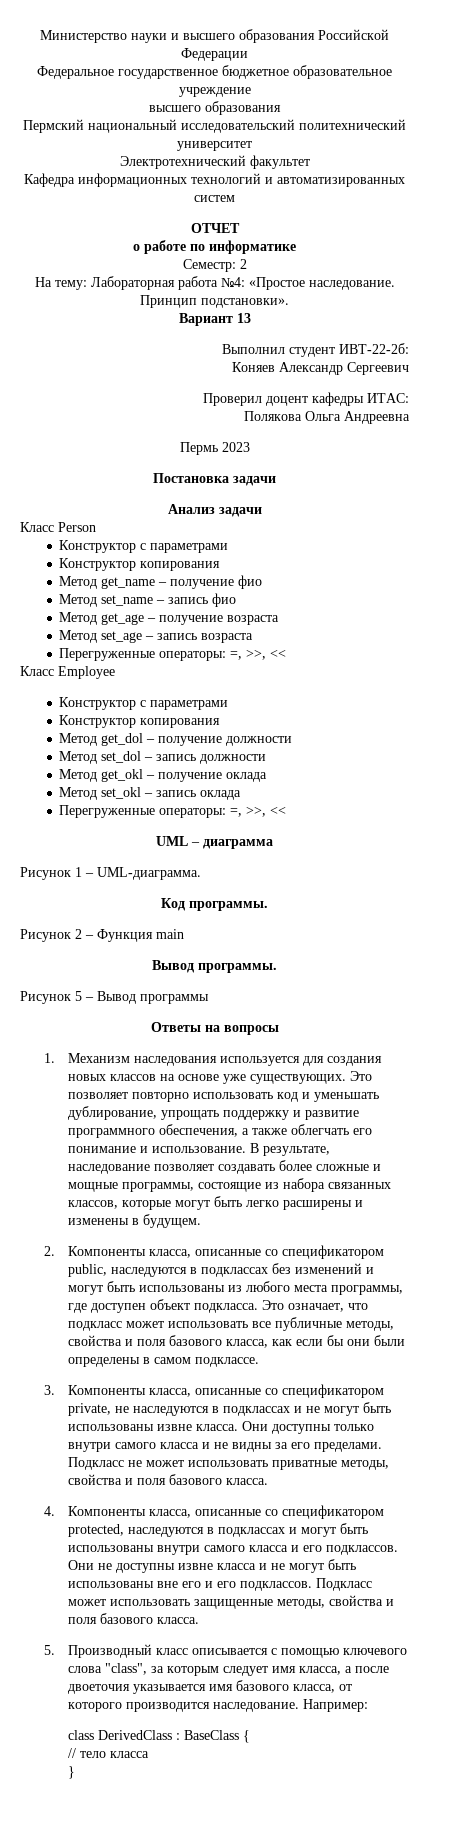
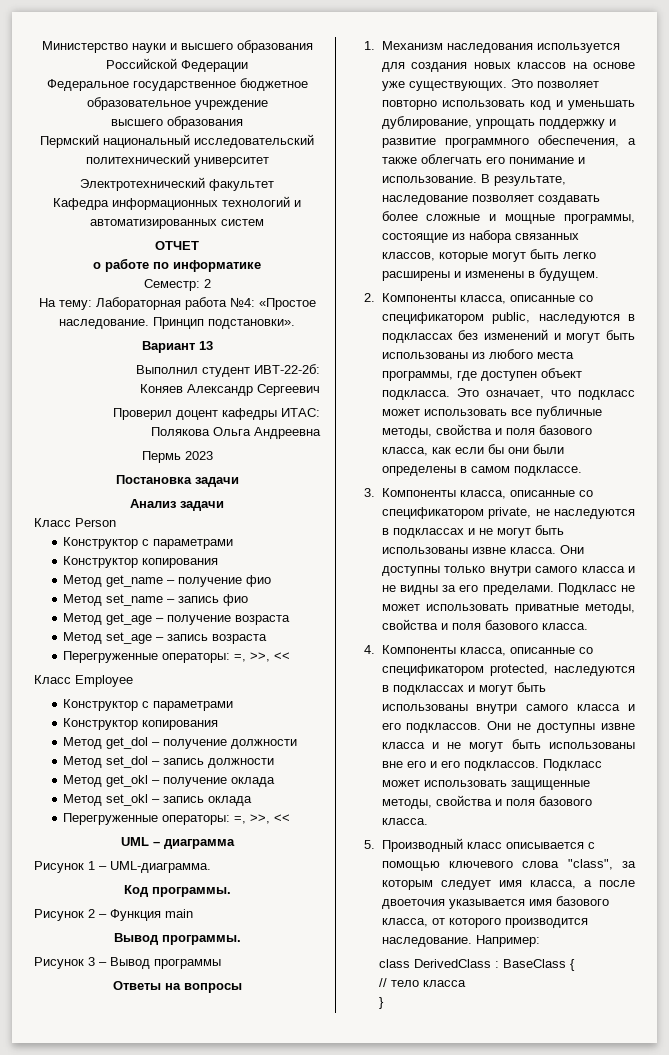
[75,991,82,1001] 5 -> [88,957,95,966] 3

